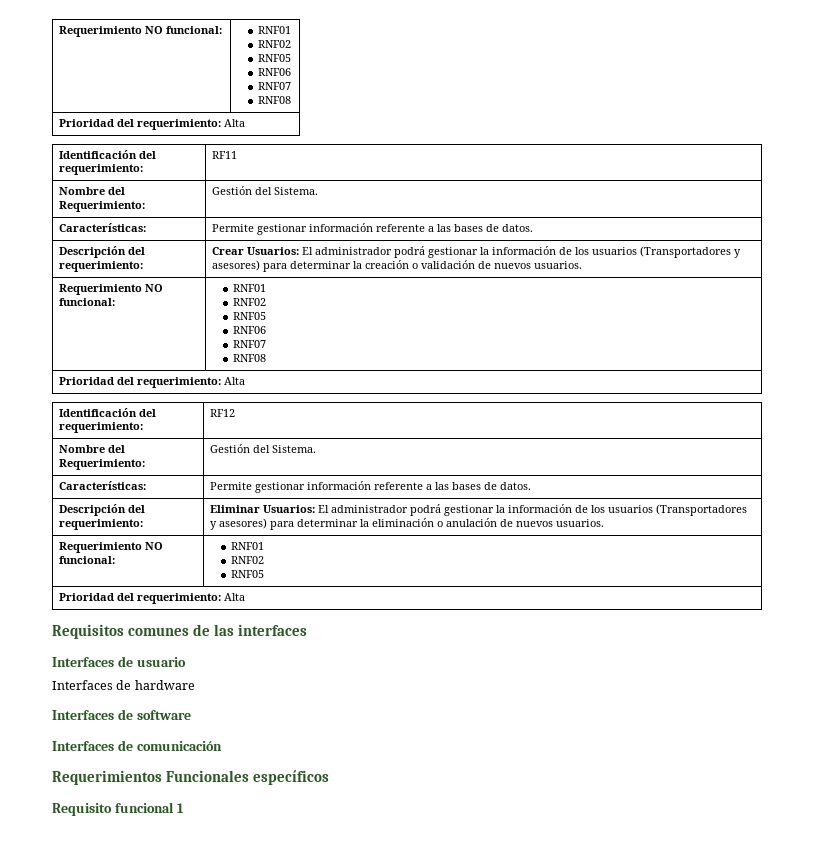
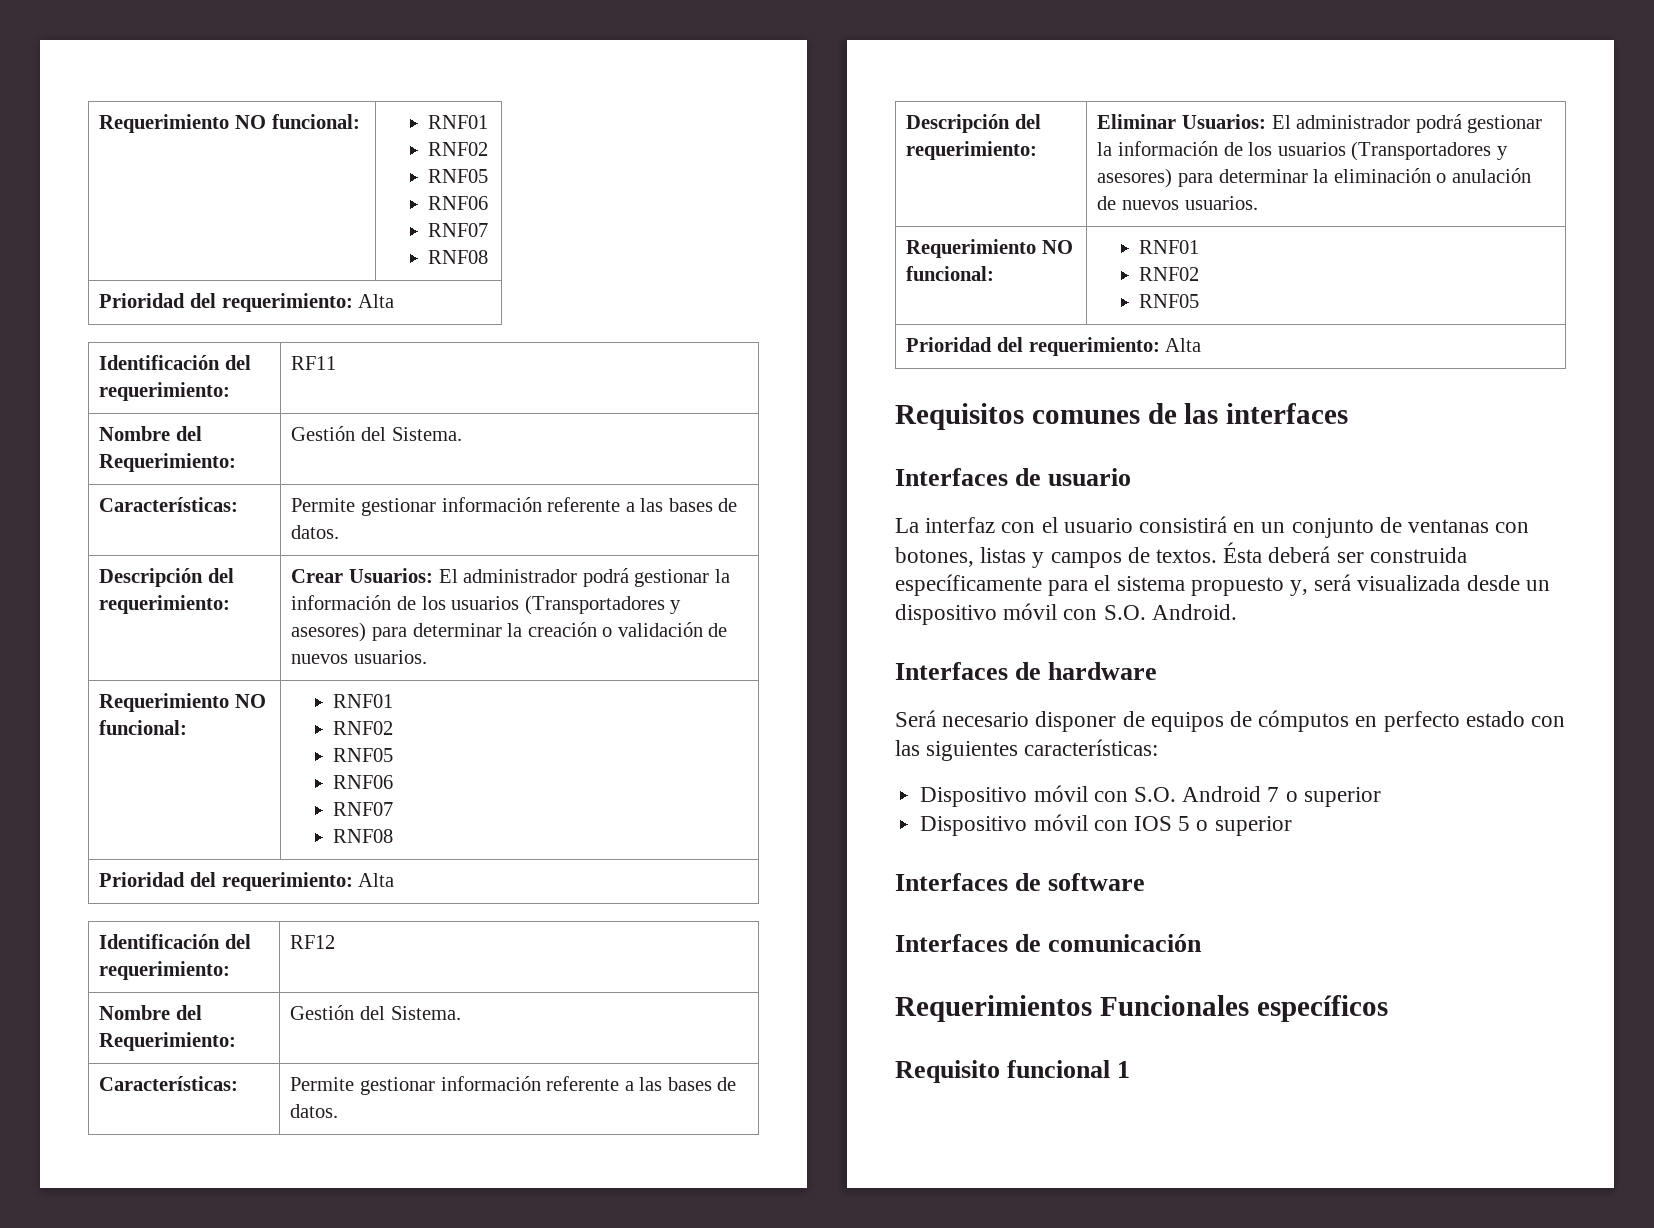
[52,680,195,690] Interfaces de hardware -> [895,516,1530,538] [895,542,1467,568] [895,574,1550,596] [895,603,1237,625] [895,662,1158,680] [895,710,1566,732] [895,739,1159,761] [920,785,1381,807] [920,814,1292,836] La interfaz con el usuario consistirá en un conjunto de ventanas con botones, listas y campos de textos. Ésta deberá ser construida específicamente para el sistema propuesto y, será visualizada desde un dispositivo móvil con S.O. Android. // Interfaces de hardware // Será necesario disponer de equipos de cómputos en perfecto estado con las siguientes características: // Dispositivo móvil con S.O. Android 7 o superior // Dispositivo móvil con IOS 5 o superior

